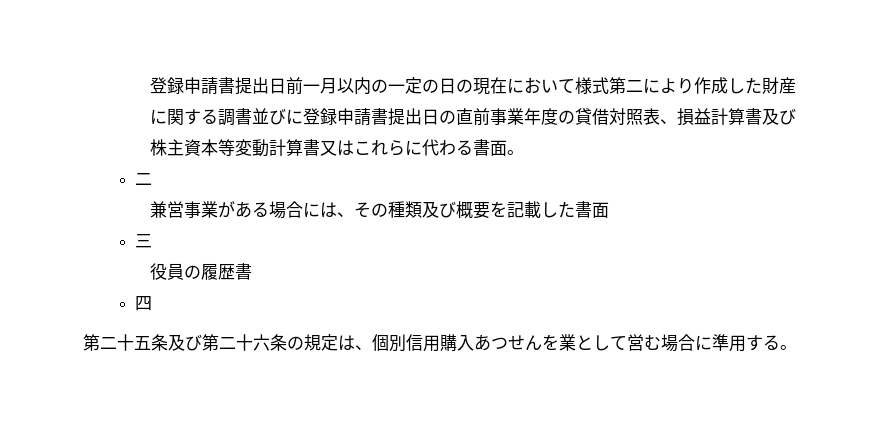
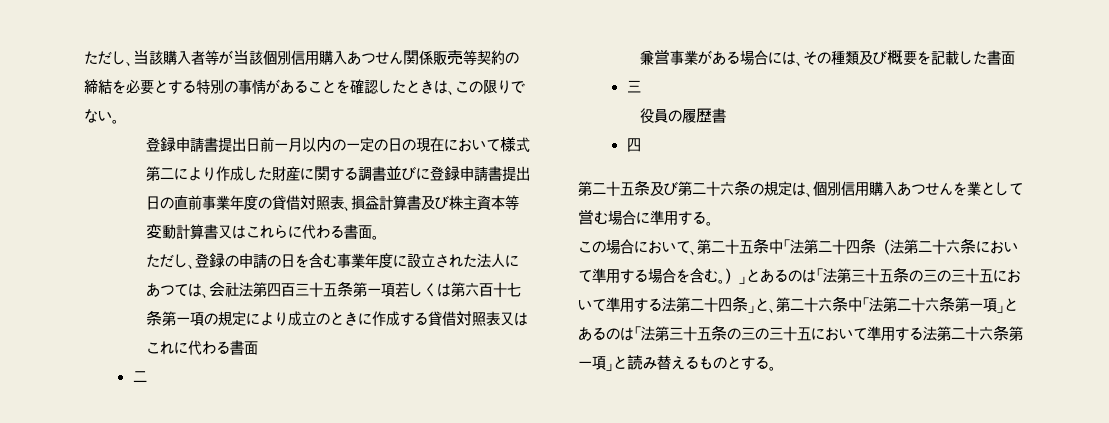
(149, 85) none -> [84,50,519,66] [84,79,525,95] [84,109,119,124] ただし、当該購入者等が当該個別信用購入あつせん関係販売等契約の締結を必要とする特別の事情があることを確認したときは、この限りでない。 //
(524, 152) none -> [145,253,519,269] [145,281,521,298] [145,310,528,326] [145,340,258,355] // ただし、登録の申請の日を含む事業年度に設立された法人にあつては、会社法第四百三十五条第一項若しくは第六百十七条第一項の規定により成立のときに作成する貸借対照表又はこれに代わる書面
(797, 347) none -> [578,238,1018,255] [578,267,1021,285] [578,296,1018,314] [578,325,1023,341] [578,355,776,372] // この場合において、第二十五条中「法第二十四条（法第二十六条において準用する場合を含む。）」とあるのは「法第三十五条の三の三十五において準用する法第二十四条」と、第二十六条中「法第二十六条第一項」とあるのは「法第三十五条の三の三十五において準用する法第二十六条第一項」と読み替えるものとする。

